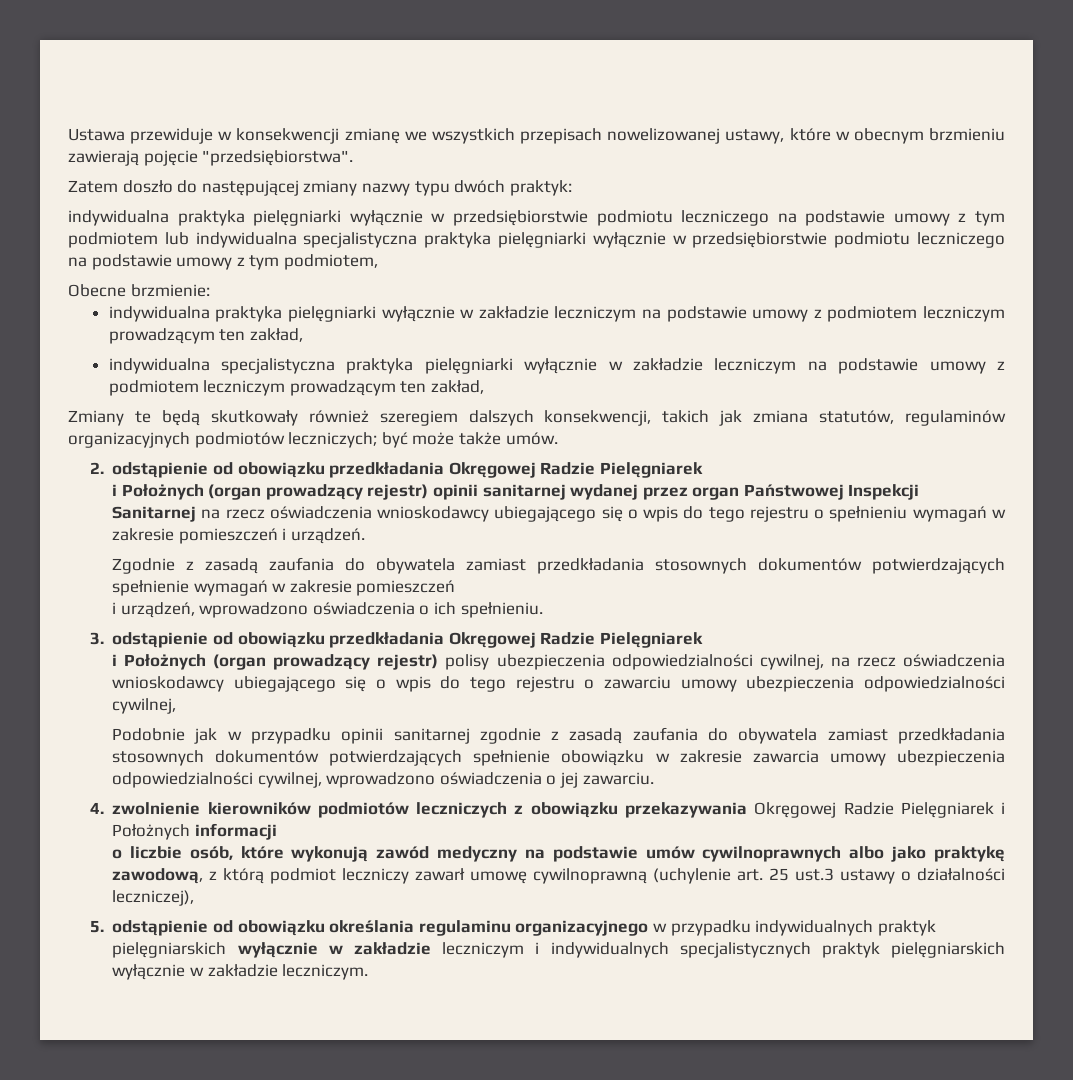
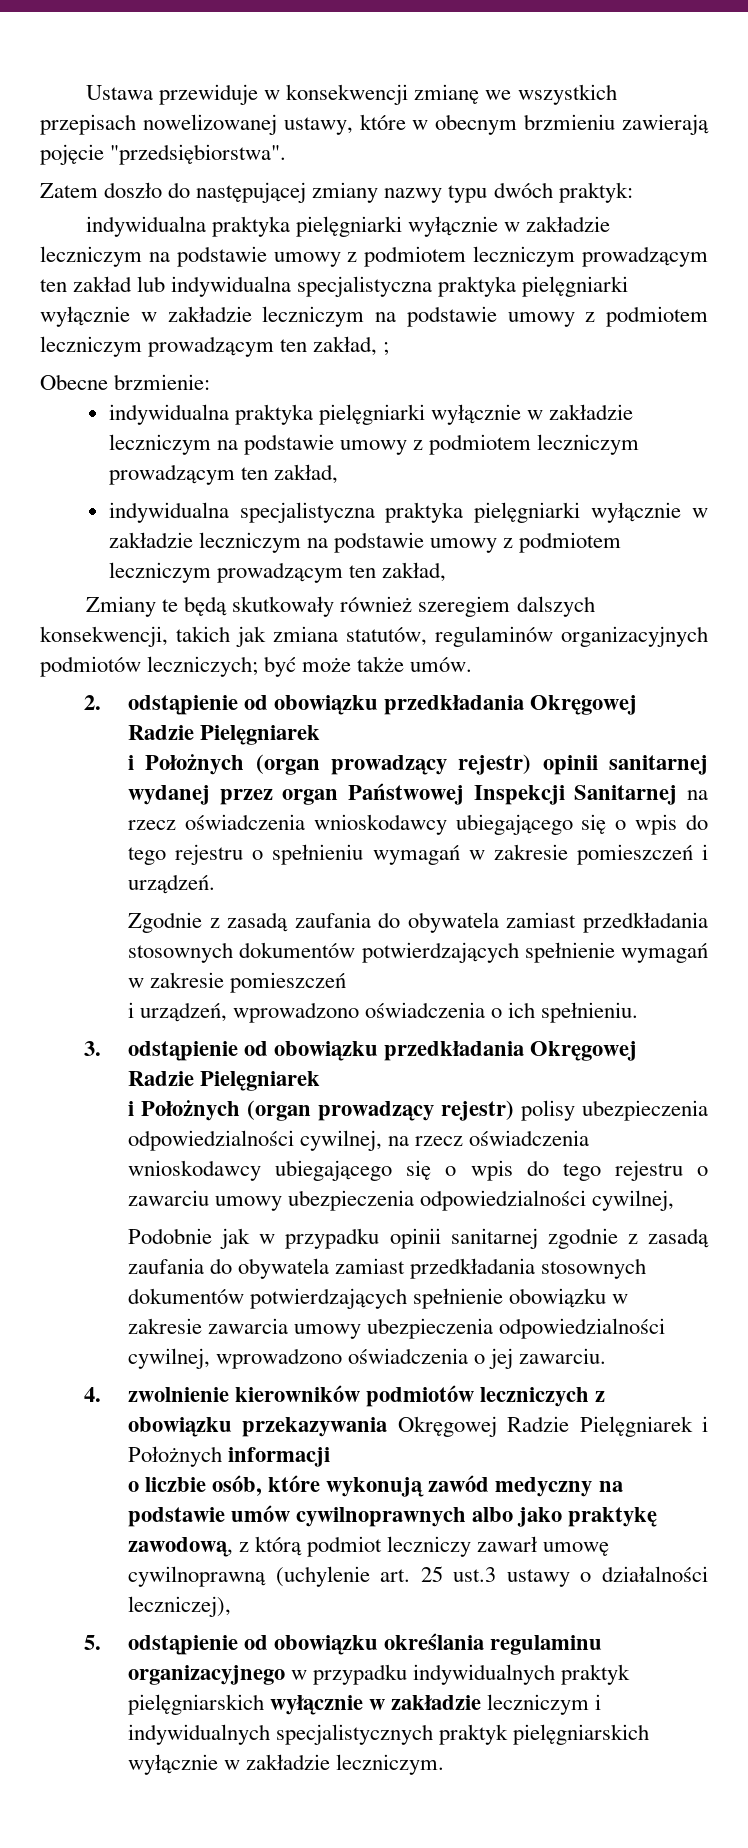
[452,210,1006,226] [68,232,158,248] przedsiębiorstwie podmiotu leczniczego na podstawie umowy z tym podmiotem -> [526,216,611,232] [40,246,708,267] [40,276,133,292] zakładzie leczniczym na podstawie umowy z podmiotem leczniczym prowadzącym ten zakład
[692,232,1005,248] [68,254,378,270] przedsiębiorstwie podmiotu leczniczego na podstawie umowy z tym podmiotem, -> [167,306,708,327] [40,336,390,357] zakładzie leczniczym na podstawie umowy z podmiotem leczniczym prowadzącym ten zakład, ;

